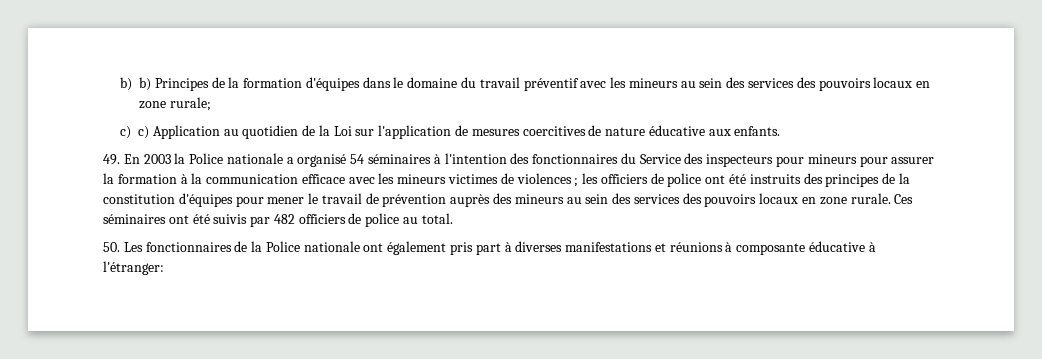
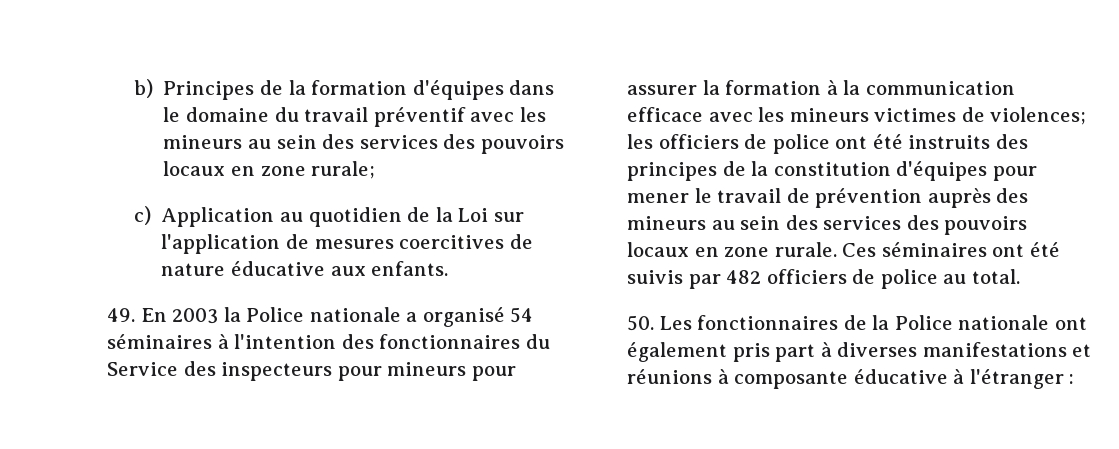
[120,77,152,91] b) b) -> [134,79,154,98] b)
[138,126,150,139] c) -> (152, 215) none
[516,173,579,187] violences ; -> [990,107,1087,125] violences;
[103,261,164,275] l'étranger: -> [969,369,1075,389] l'étranger :

